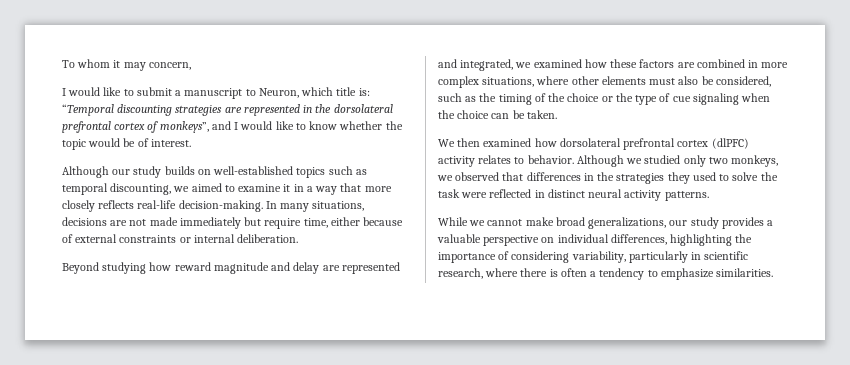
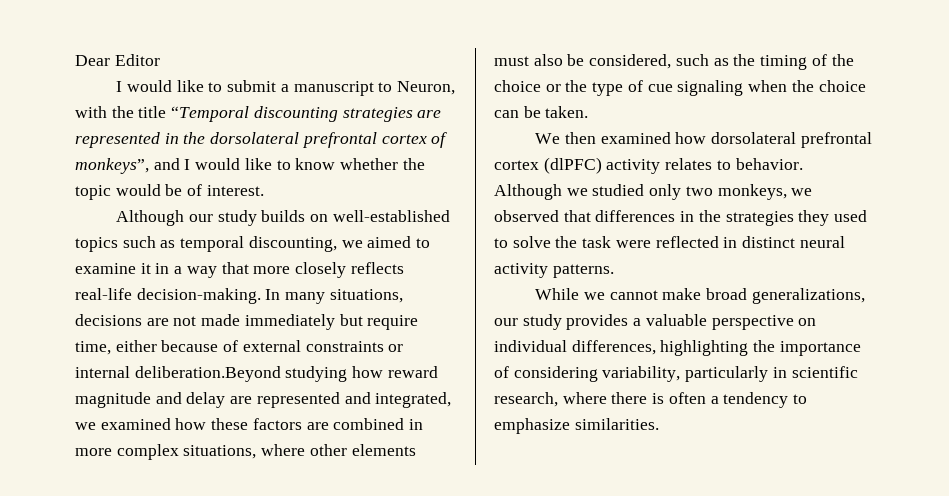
[62,59,191,71] To whom it may concern, -> [75,54,160,66] Dear Editor
[301,87,370,96] which title is: -> [75,106,167,118] with the title
[237,234,299,243] [62,262,99,274] deliberation. // Beyond -> [134,366,281,382] deliberation.Beyond

